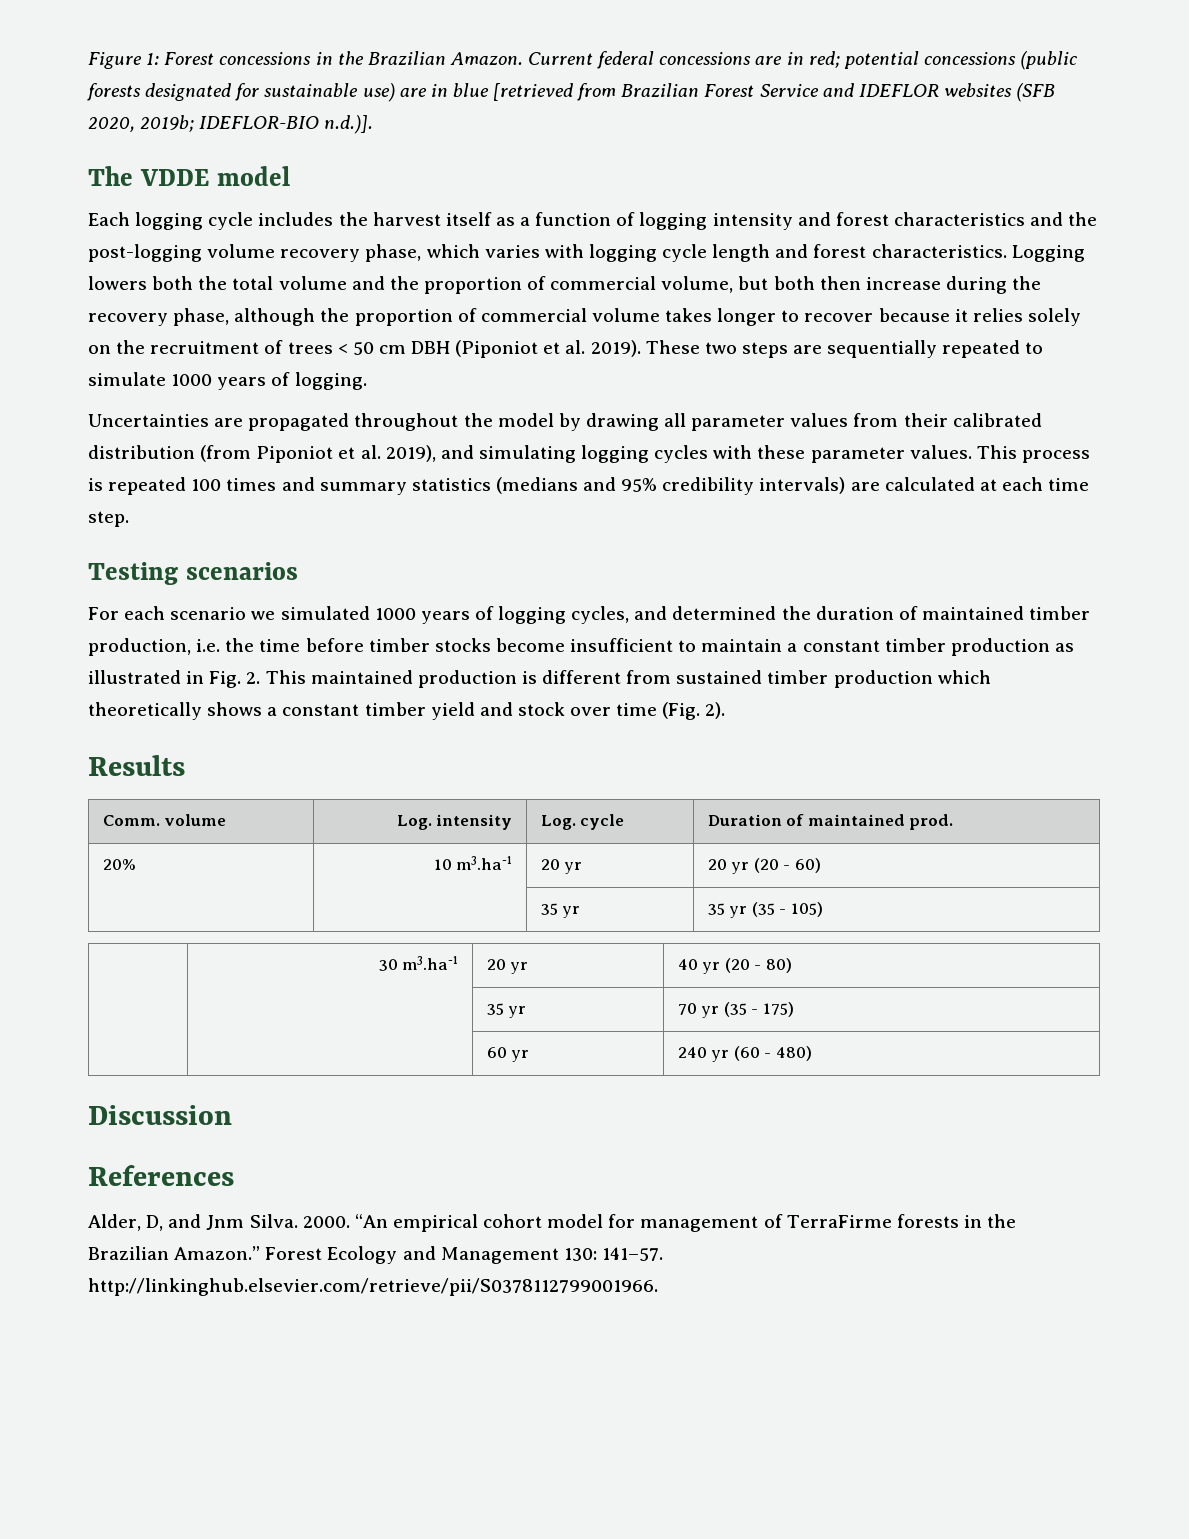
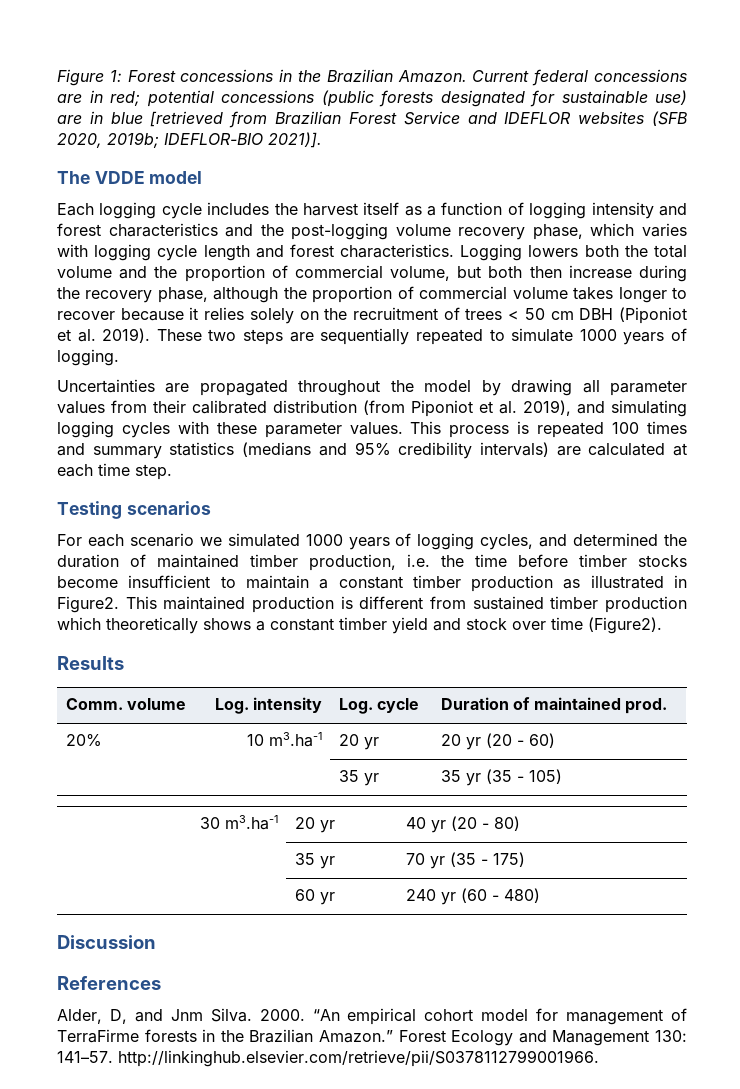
[324,115,374,134] n.d.)]. -> [268,132,322,148] 2021)].
[209,671,261,688] Fig. 2. -> [57,596,119,613] Figure2.
[662,702,726,720] (Fig. 2). -> [588,617,662,634] (Figure2).

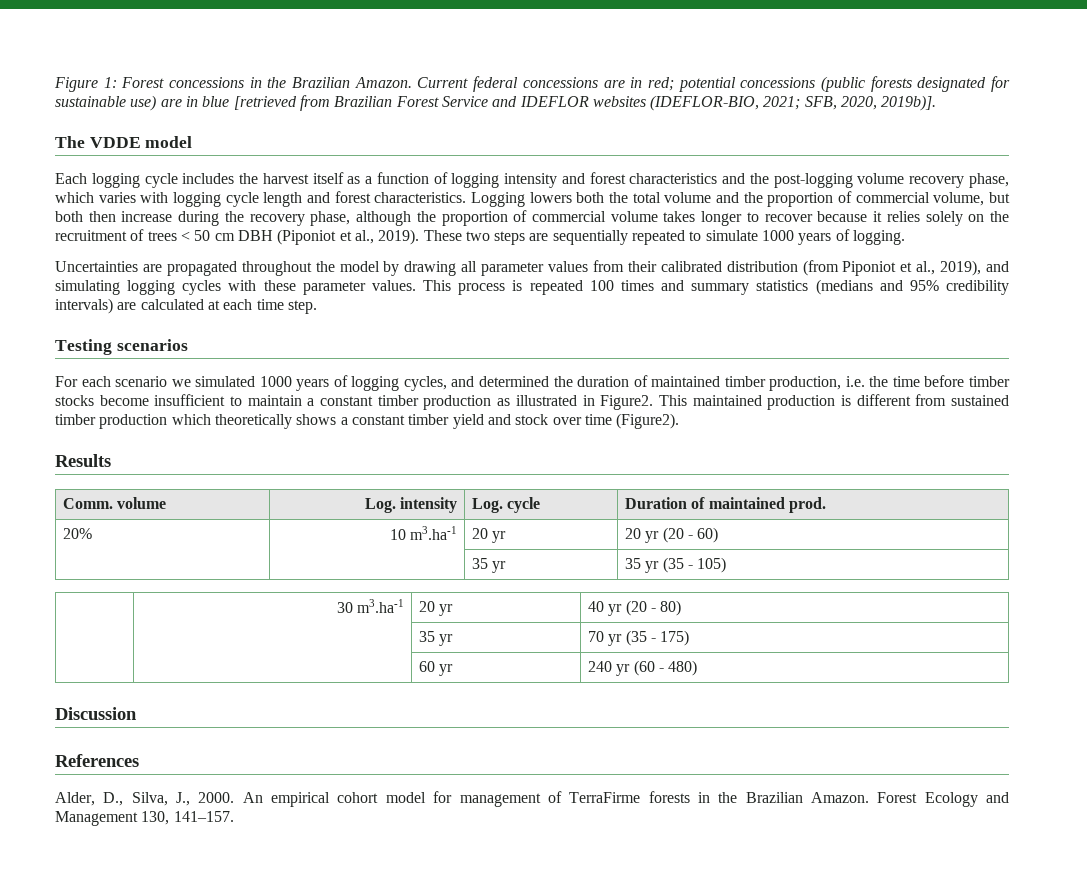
[652,111,688,126] [57,132,322,148] (SFB 2020, 2019b; IDEFLOR-BIO 2021)]. -> [650,95,937,111] (IDEFLOR-BIO, 2021; SFB, 2020, 2019b)].
[77,329,96,342] al. -> [354,230,374,244] al.,
[499,401,517,414] al. -> [916,261,936,275] al.,
[109,1008,340,1024] D, and Jnm Silva. 2000. “An -> [103,792,263,806] D., Silva, J., 2000. An
[319,1030,393,1043] Amazon.” -> [810,792,869,803] Amazon.
[655,1030,688,1042] [57,1050,599,1067] 130: 141–57. http://linkinghub.elsevier.com/retrieve/pii/S0378112799001966. -> [141,811,234,825] 130, 141–157.

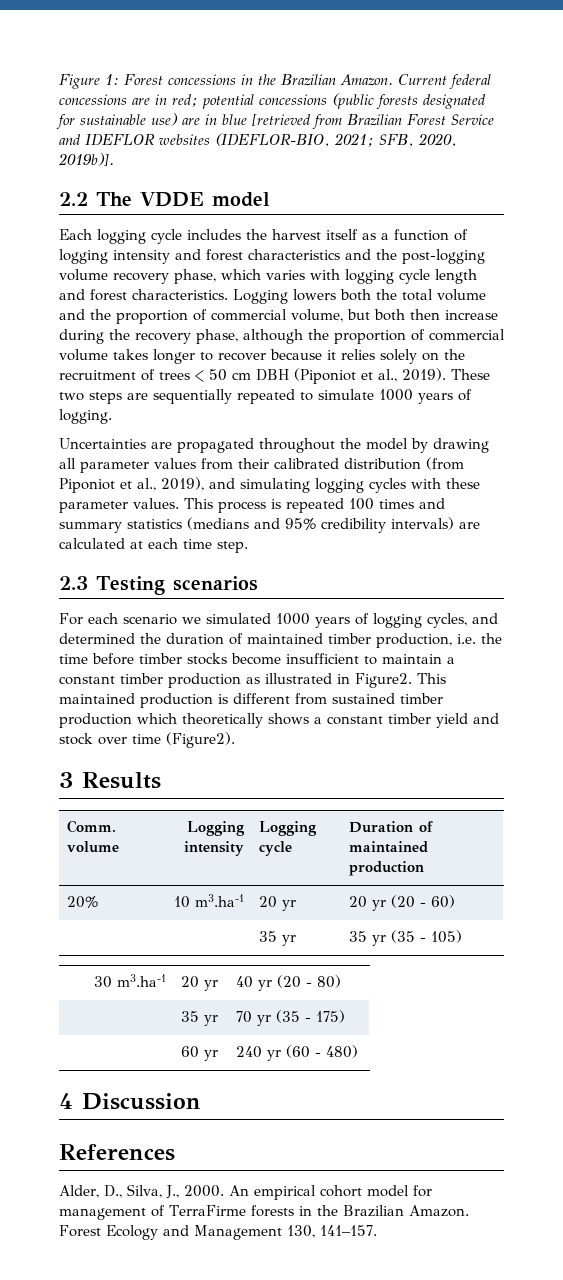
(937, 103) none -> [59,192,88,206] 2.2
(317, 307) none -> [59,576,88,590] 2.3
(680, 421) none -> [59,772,73,788] 3
[364,498,396,513] Log. -> [186,821,245,836] Logging
[472,498,504,513] Log. -> [259,821,318,836] Logging
[788,497,826,513] prod. -> [349,861,425,876] production
(698, 668) none -> [59,1093,73,1109] 4

